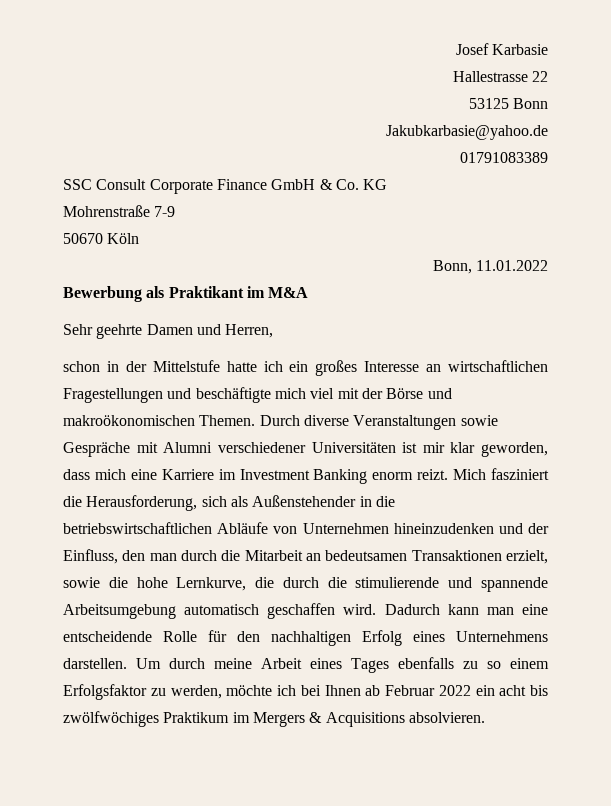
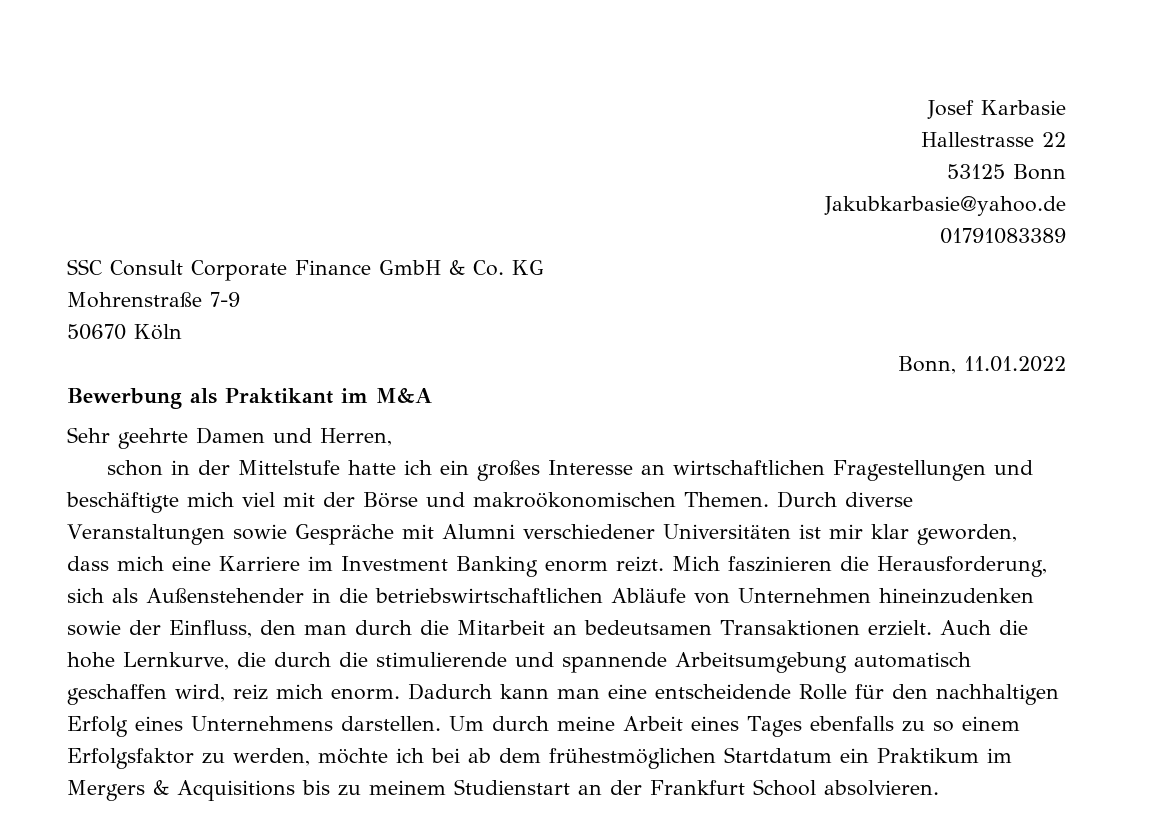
[490,468,549,480] fasziniert -> [728,556,832,572] faszinieren
[498,523,523,534] und -> [67,620,121,636] sowie
[505,550,548,564] [63,577,100,588] erzielt, sowie -> [867,620,991,636] erzielt. Auch
[343,604,377,615] wird. -> [175,684,400,702] wird, reiz mich enorm.
[324,685,548,696] [63,711,159,727] Ihnen ab Februar 2022 ein acht bis zwölfwöchiges -> [468,747,869,769] ab dem frühestmöglichen Startdatum ein
(405, 719) none -> [302,779,816,796] bis zu meinem Studienstart an der Frankfurt School

